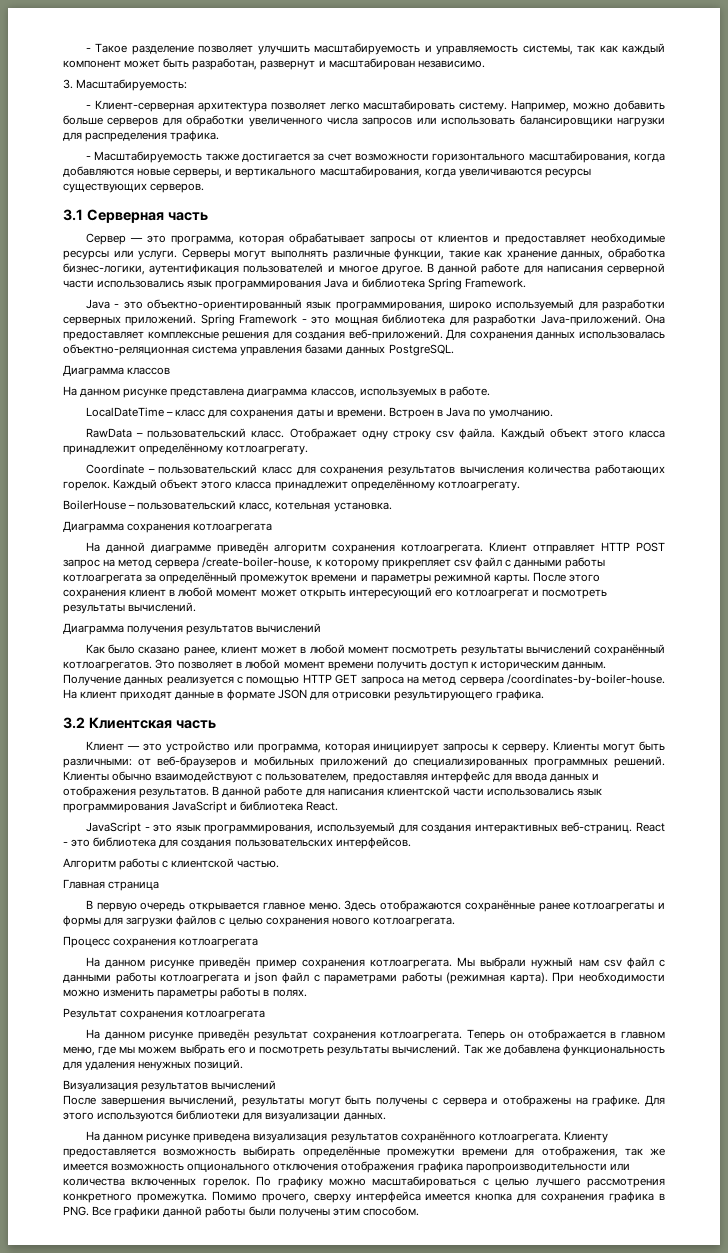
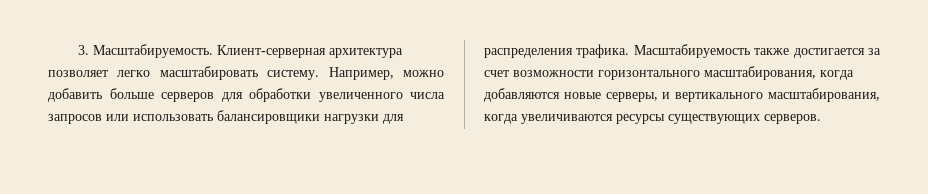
[85,43,665,55] [63,58,485,70] [63,79,188,91] [85,105,91,109] - Такое разделение позволяет улучшить масштабируемость и управляемость системы, так как каждый компонент может быть разработан, развернут и масштабирован независимо. // 3. Масштабируемость: // - -> [77,44,213,58] 3. Масштабируемость.
[85,156,91,160] // - -> (630, 51) none
[63,209,208,223] [85,233,666,245] [63,248,665,260] [63,263,665,275] [63,278,526,290] [85,299,665,311] [63,314,665,326] [63,329,665,341] [63,344,454,356] [63,365,171,377] [63,386,490,398] [85,407,554,419] [85,428,665,440] [63,443,309,455] [85,464,665,476] [63,479,520,491] [63,500,392,512] [63,521,273,533] [85,542,665,554] [63,557,606,569] [63,572,601,584] [63,587,608,599] [63,602,197,614] [63,623,322,635] [85,644,665,656] [63,659,607,671] [63,674,666,686] [63,689,545,701] [63,717,216,729] [85,741,665,753] [63,756,665,768] [63,771,600,783] [63,786,603,798] [63,801,339,813] [85,822,665,834] [63,837,411,849] [63,858,280,870] [63,879,160,891] [85,900,665,912] [63,915,455,927] [63,936,259,948] [85,957,665,969] [63,972,665,984] [63,987,307,999] [63,1008,266,1020] [85,1029,665,1041] [63,1044,665,1056] [63,1059,244,1071] [63,1080,277,1092] [63,1095,665,1107] [63,1110,386,1122] [85,1131,608,1143] [63,1146,665,1158] [63,1161,630,1173] [63,1176,665,1188] [63,1191,665,1203] [63,1206,419,1218] // 3.1 Серверная часть // Сервер — это программа, которая обрабатывает запросы от клиентов и предоставляет необходимые ресурсы или услуги. Серверы могут выполнять различные функции, такие как хранение данных, обработка бизнес-логики, аутентификация пользователей и многое другое. В данной работе для написания серверной части использовались язык программирования Java и библиотека Spring Framework. // Java - это объектно-ориентированный язык программирования, широко используемый для разработки серверных приложений. Spring Framework - это мощная библиотека для разработки Java-приложений. Она предоставляет комплексные решения для создания веб-приложений. Для сохранения данных использовалась объектно-реляционная система управления базами данных PostgreSQL. // Диаграмма классов // На данном рисунке представлена диаграмма классов, используемых в работе. // LocalDateTime – класс для сохранения даты и времени. Встроен в Java по умолчанию. // RawData – пользовательский класс. Отображает одну строку csv файла. Каждый объект этого класса принадлежит определённому котлоагрегату. // Coordinate – пользовательский класс для сохранения результатов вычисления количества работающих горелок. Каждый объект этого класса принадлежит определённому котлоагрегату. // BoilerHouse – пользовательский класс, котельная установка. // Диаграмма сохранения котлоагрегата // На данной диаграмме приведён алгоритм сохранения котлоагрегата. Клиент отправляет HTTP POST запрос на метод сервера /create-boiler-house, к которому прикрепляет csv файл с данными работы котлоагрегата за определённый промежуток времени и параметры режимной карты. После этого сохранения клиент в любой момент может открыть интересующий его котлоагрегат и посмотреть результаты вычислений. // Диаграмма получения результатов вычислений // Как было сказано ранее, клиент может в любой момент посмотреть результаты вычислений сохранённый котлоагрегатов. Это позволяет в любой момент времени получить доступ к историческим данным. Получение данных реализуется с помощью HTTP GET запроса на метод сервера /coordinates-by-boiler-house. На клиент приходят данные в формате JSON для отрисовки результирующего графика. // 3.2 Клиентская часть // Клиент — это устройство или программа, которая инициирует запросы к серверу. Клиенты могут быть различными: от веб-браузеров и мобильных приложений до специализированных программных решений. Клиенты обычно взаимодействуют с пользователем, предоставляя интерфейс для ввода данных и отображения результатов. В данной работе для написания клиентской части использовались язык программирования JavaScript и библиотека React. // JavaScript - это язык программирования, используемый для создания интерактивных веб-страниц. React - это библиотека для создания пользовательских интерфейсов. // Алгоритм работы с клиентской частью. // Главная страница // В первую очередь открывается главное меню. Здесь отображаются сохранённые ранее котлоагрегаты и формы для загрузки файлов с целью сохранения нового котлоагрегата. // Процесс сохранения котлоагрегата // На данном рисунке приведён пример сохранения котлоагрегата. Мы выбрали нужный нам csv файл с данными работы котлоагрегата и json файл с параметрами работы (режимная карта). При необходимости можно изменить параметры работы в полях. // Результат сохранения котлоагрегата // На данном рисунке приведён результат сохранения котлоагрегата. Теперь он отображается в главном меню, где мы можем выбрать его и посмотреть результаты вычислений. Так же добавлена функциональность для удаления ненужных позиций. // Визуализация результатов вычислений // После завершения вычислений, результаты могут быть получены с сервера и отображены на графике. Для этого используются библиотеки для визуализации данных. // На данном рисунке приведена визуализация результатов сохранённого котлоагрегата. Клиенту предоставляется возможность выбирать определённые промежутки времени для отображения, так же имеется возможность опционального отключения отображения графика паропроизводительности или количества включенных горелок. По графику можно масштабироваться с целью лучшего рассмотрения конкретного промежутка. Помимо прочего, сверху интерфейса имеется кнопка для сохранения графика в PNG. Все графики данной работы были получены этим способом. -> (821, 119) none

